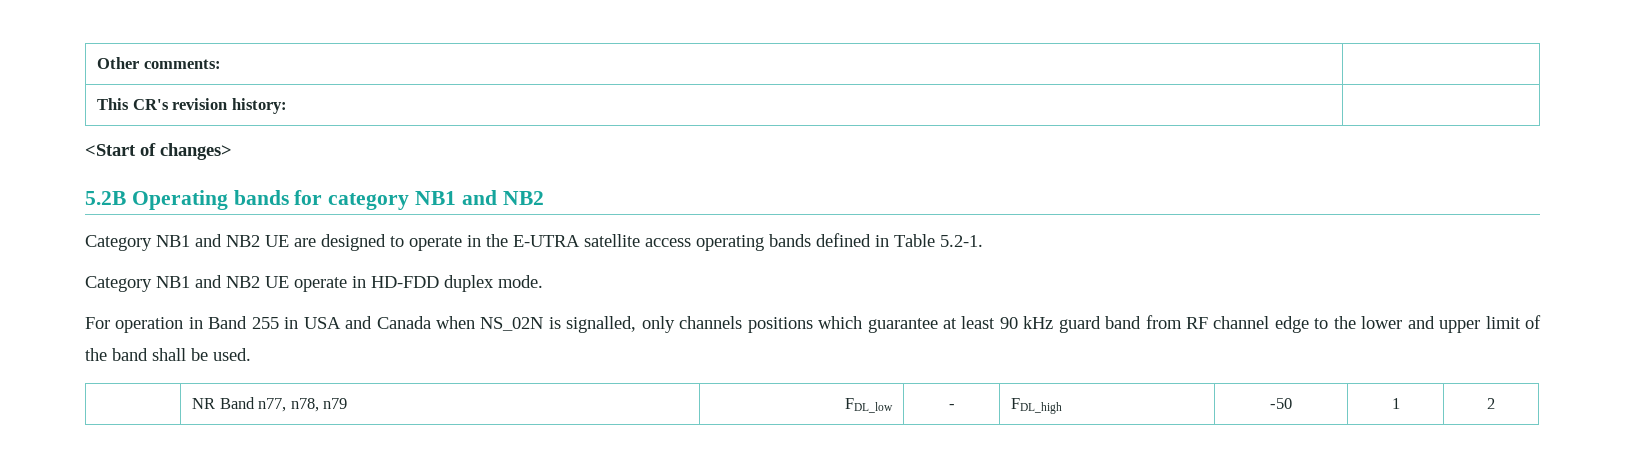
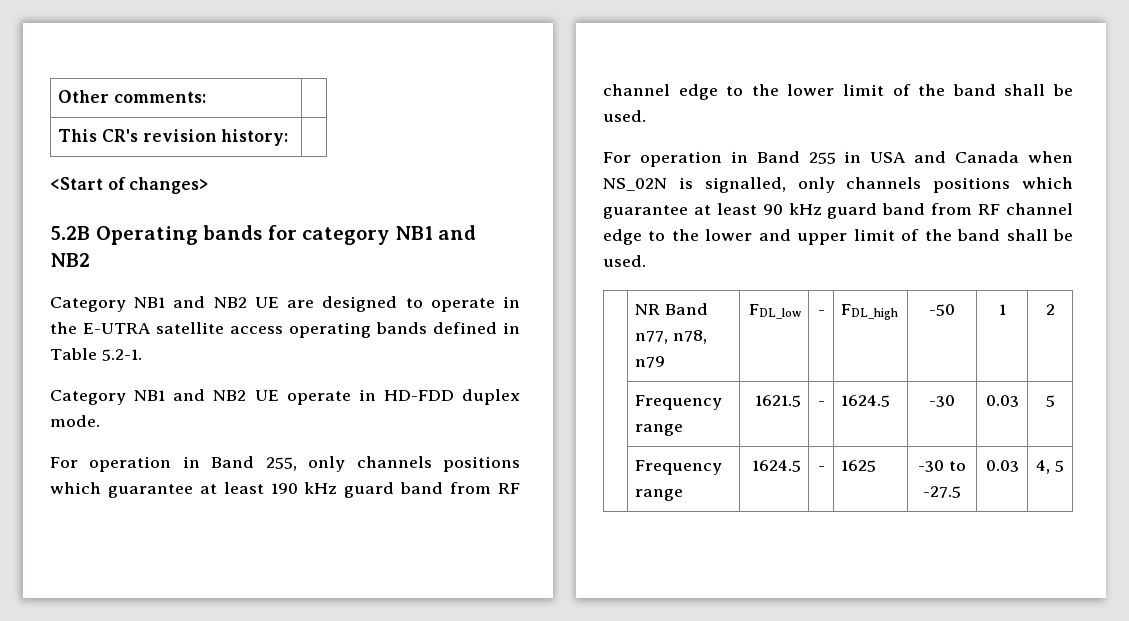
(543, 281) none -> [50,456,520,472] [50,482,521,498] [603,84,1073,100] [603,110,646,122] // For operation in Band 255, only channels positions which guarantee at least 190 kHz guard band from RF channel edge to the lower limit of the band shall be used.
(1495, 403) none -> [635,395,723,410] [635,424,684,436] [754,395,801,407] [817,401,825,406] [841,395,891,407] [929,395,955,407] [985,395,1019,407] [1045,395,1055,407] [635,460,723,475] [635,489,684,501] [751,460,801,472] [817,466,825,471] [841,460,877,472] [918,460,966,472] [923,486,961,498] [985,460,1019,472] [1036,460,1064,474] // | Frequency range | 1621.5 | - | 1624.5 | -30 | 0.03 | 5 // | Frequency range | 1624.5 | - | 1625 | -30 to -27.5 | 0.03 | 4, 5

